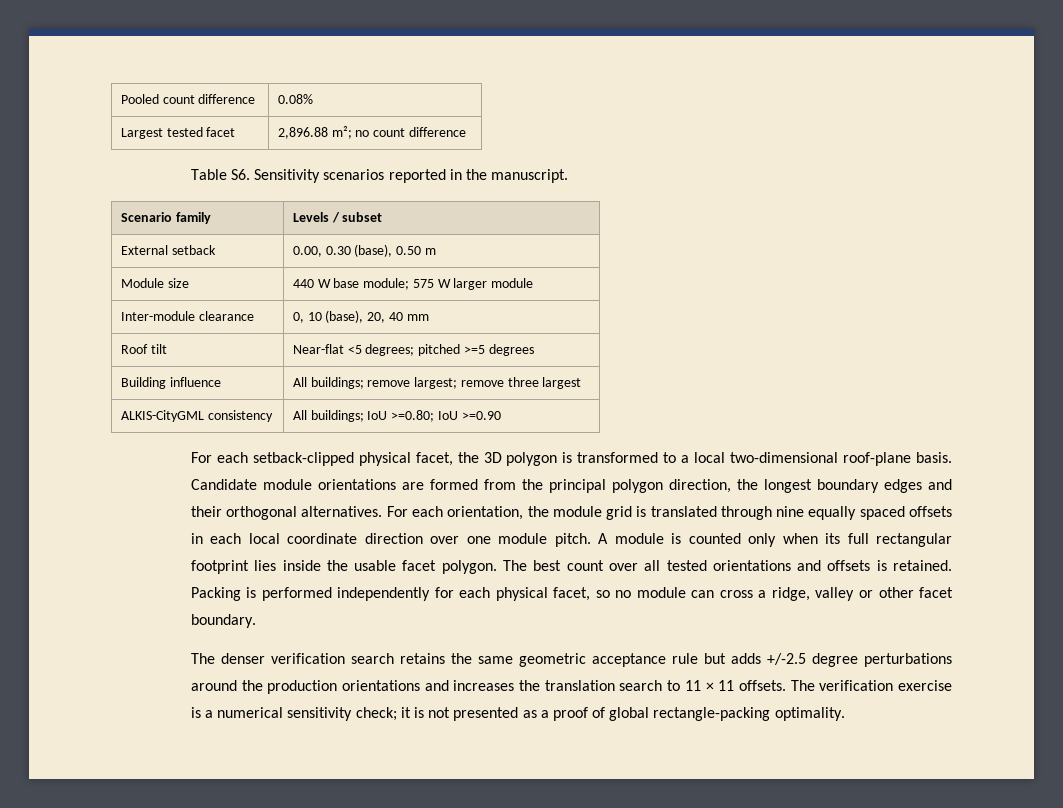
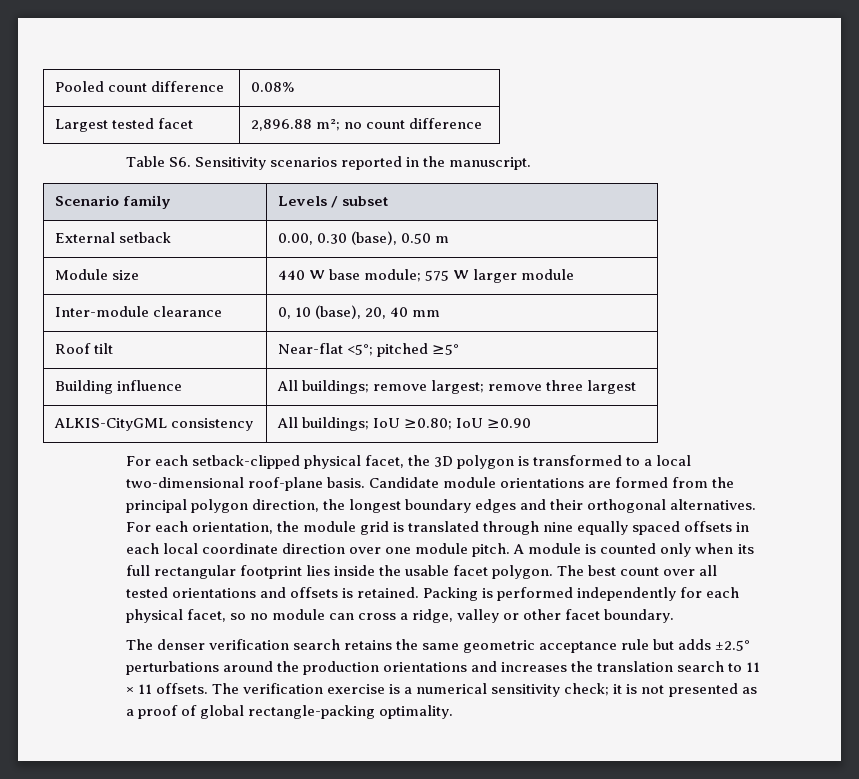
[347,344,534,356] <5 degrees; pitched >=5 degrees -> [346,343,459,357] <5°; pitched ≥5°
[391,410,501,422] >=0.80; IoU >=0.90 -> [403,418,532,430] ≥0.80; IoU ≥0.90
[766,653,858,667] +/-2.5 degree -> [715,640,751,651] ±2.5°

